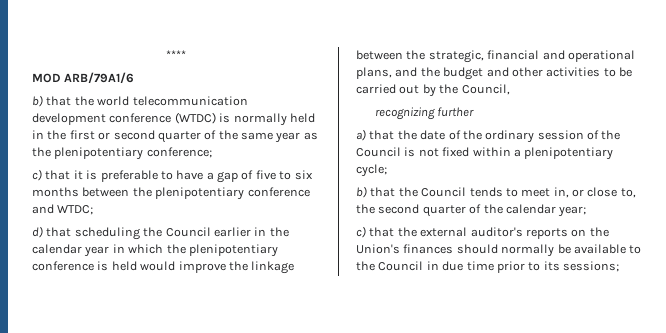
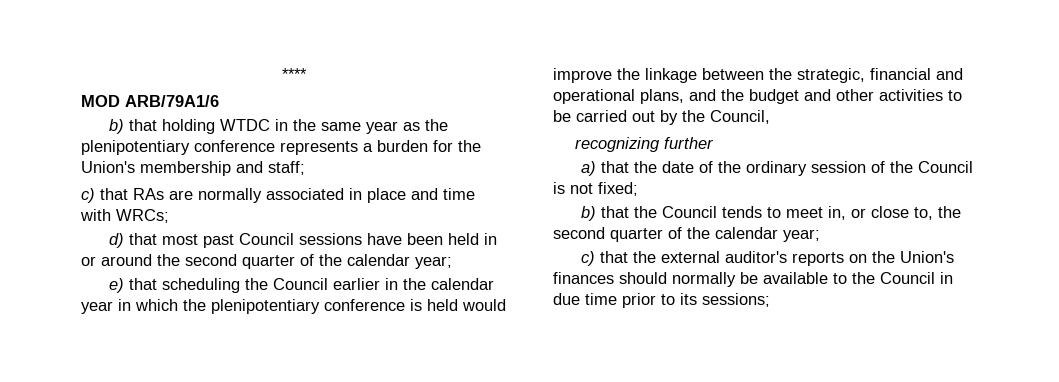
[74,96,248,106] [32,112,315,126] [32,130,217,143] the world telecommunication development conference (WTDC) is normally held in the first or second quarter of -> [161,119,288,134] holding WTDC in
[146,147,212,158] [32,169,313,183] [32,187,310,200] [32,204,94,215] [32,226,43,238] conference; // c) that it is preferable to have a gap of five to six months between the plenipotentiary conference and WTDC; // d) -> [194,140,481,155] [81,161,305,176] [81,188,475,203] [80,209,169,223] [108,233,497,248] [81,254,452,269] [108,278,124,293] conference represents a burden for the Union's membership and staff; // c) that RAs are normally associated in place and time with WRCs; // d) that most past Council sessions have been held in or around the second quarter of the calendar year; // e)
[442,147,614,160] [356,164,387,177] fixed within a plenipotentiary cycle; -> [598,182,638,196] fixed;

